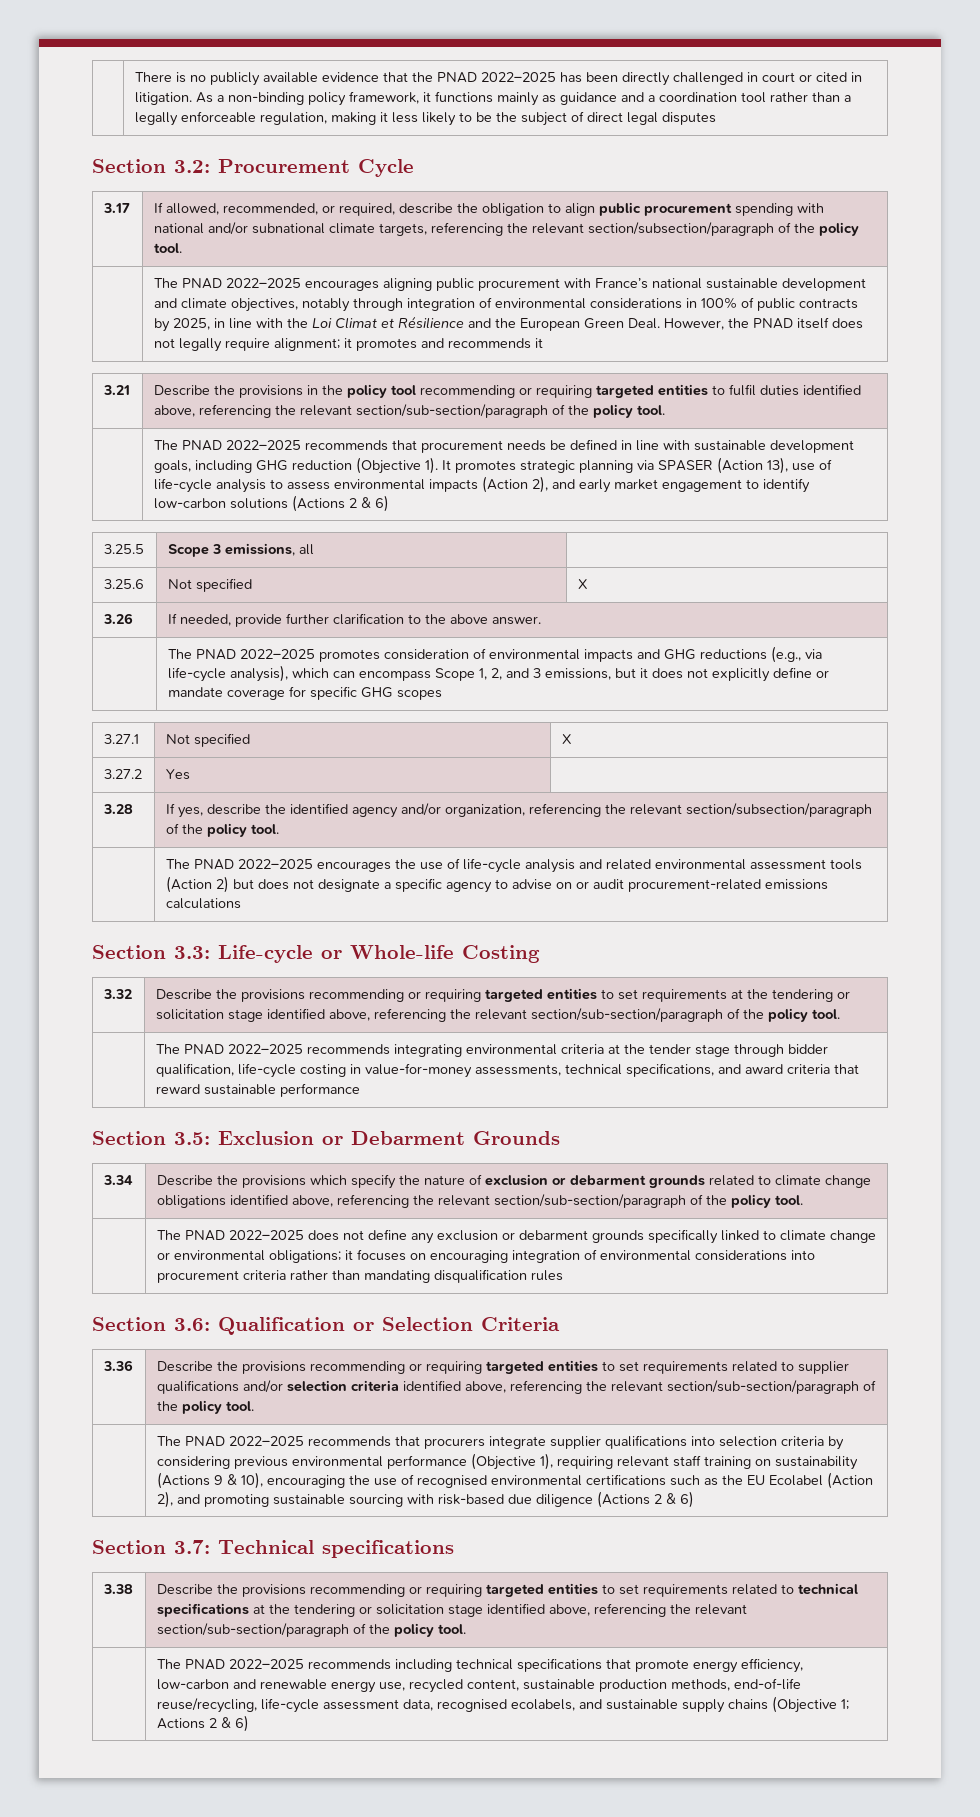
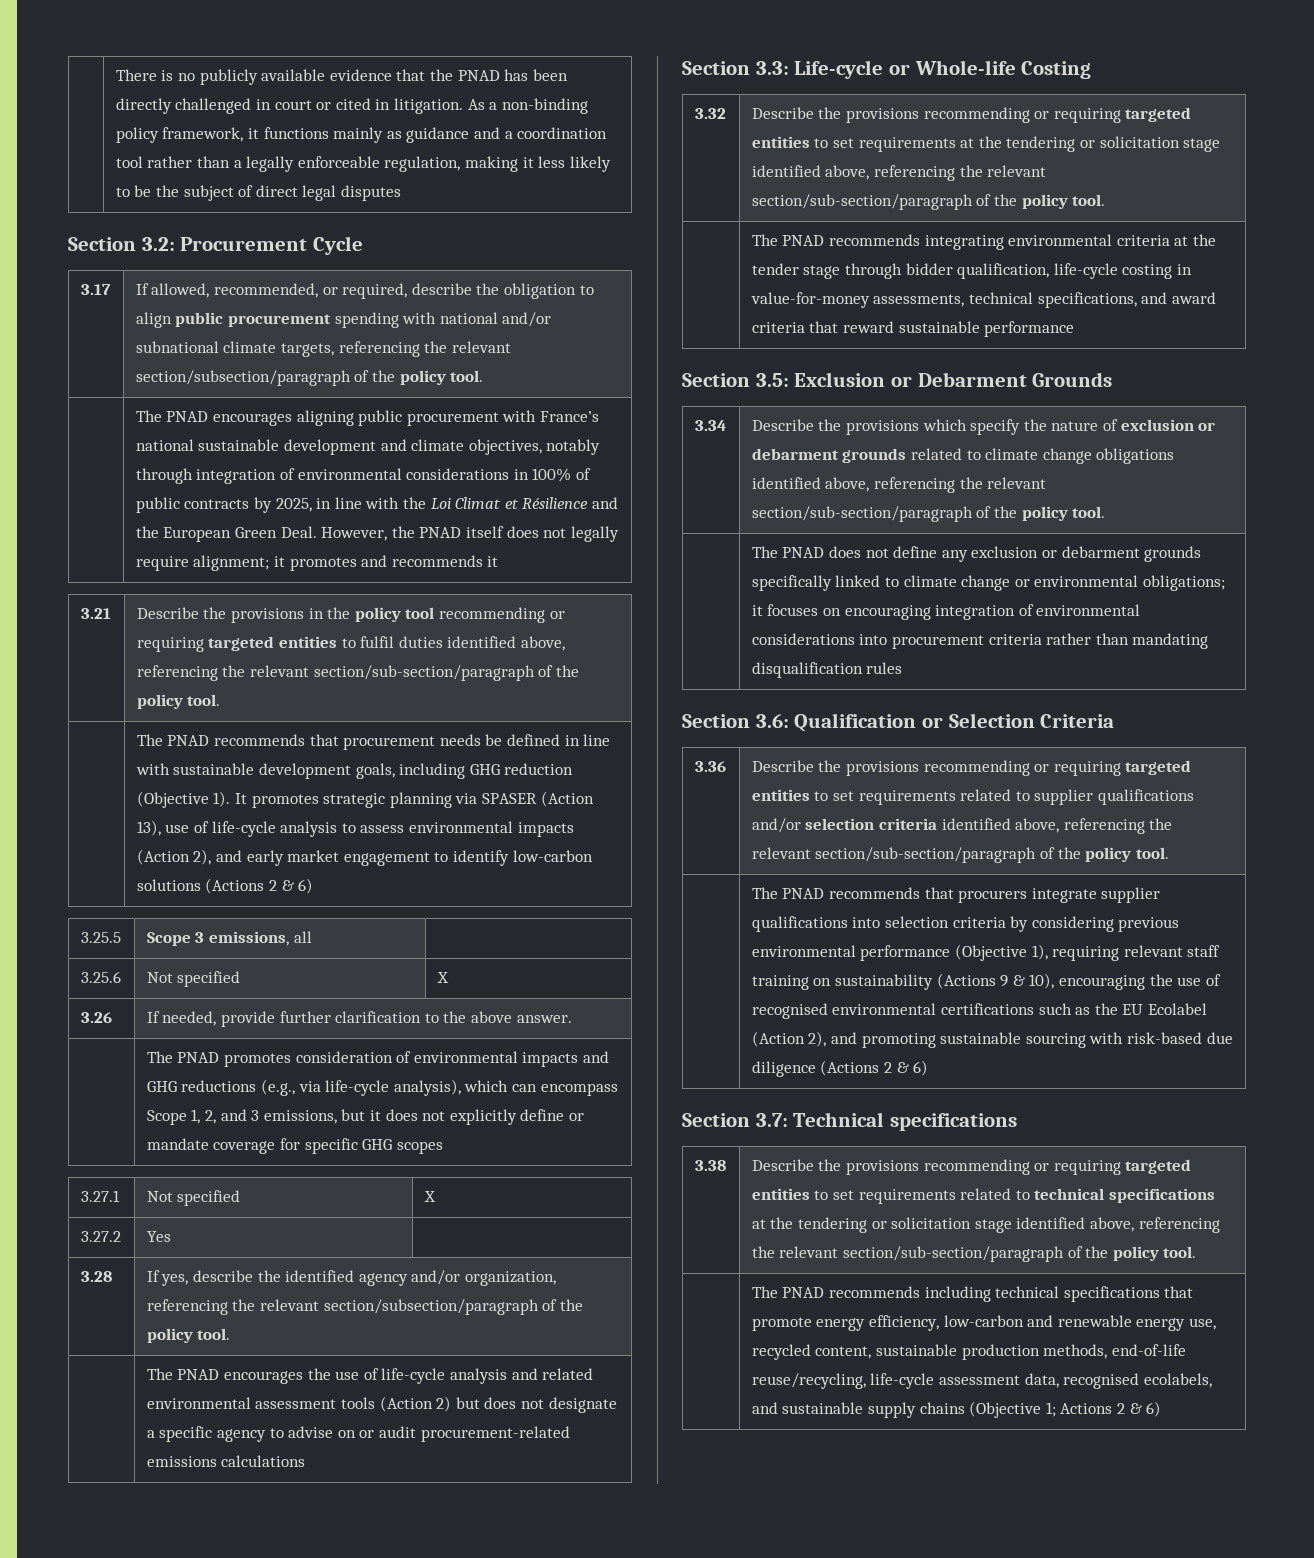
[480,72,556,82] 2022–2025 -> (500, 75) none
[225,278,301,288] 2022–2025 -> (209, 416) none
[225,440,301,450] 2022–2025 -> (210, 740) none
[239,649,315,659] 2022–2025 -> (220, 1057) none
[237,859,313,869] 2022–2025 -> (220, 1374) none
[227,1044,303,1054] 2022–2025 -> (825, 240) none
[228,1230,304,1240] 2022–2025 -> (825, 552) none
[228,1436,304,1446] 2022–2025 -> (825, 893) none
[228,1659,304,1669] 2022–2025 -> (825, 1292) none

